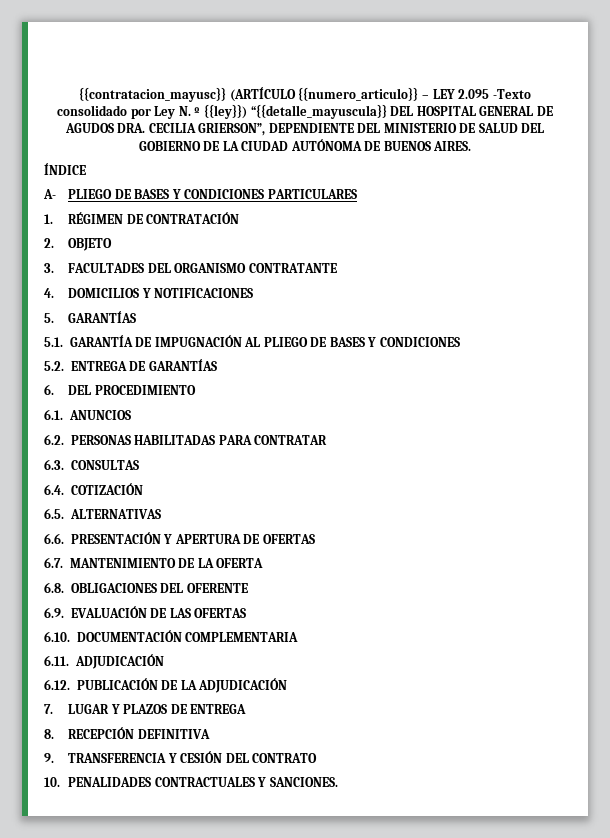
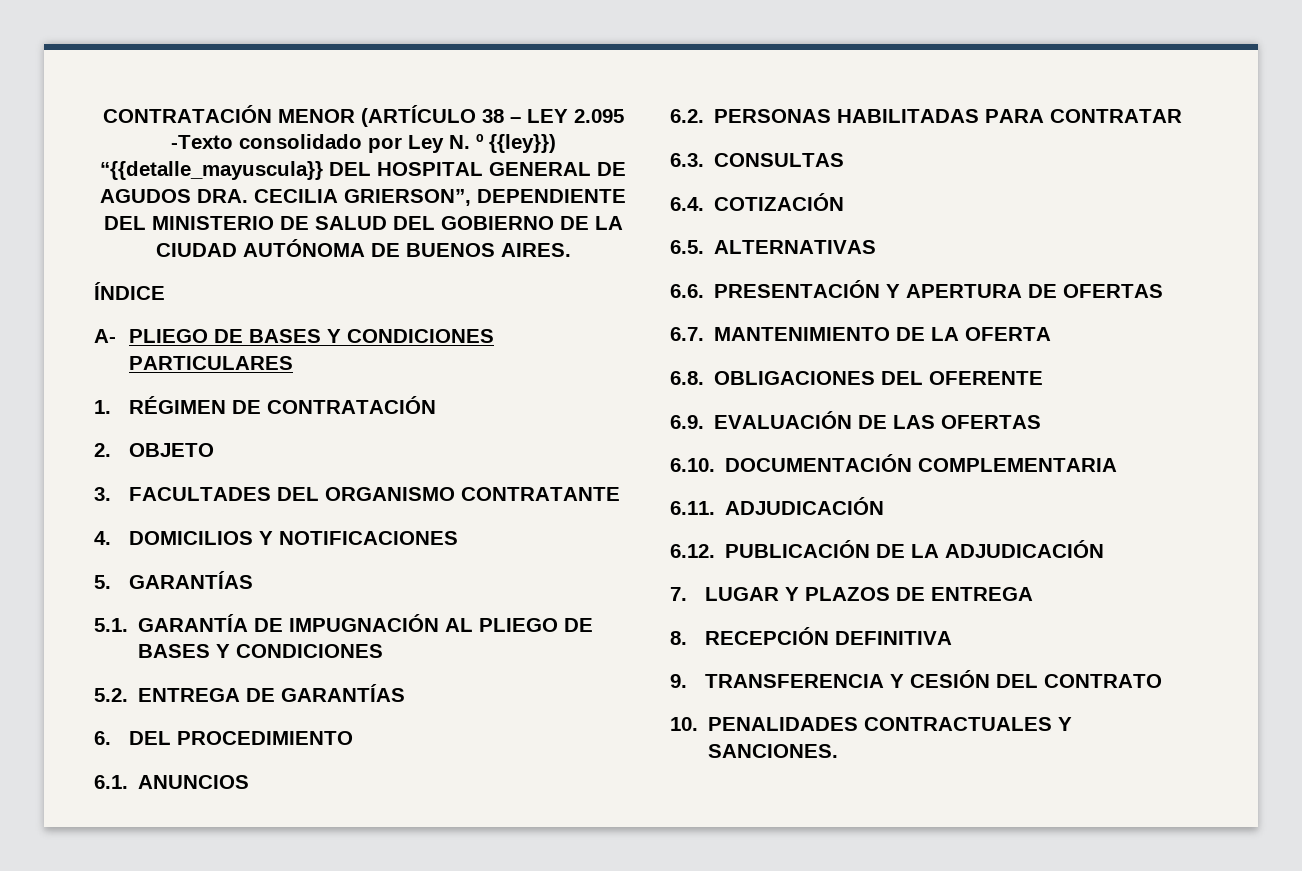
[79,87,419,102] {{contratacion_mayusc}} (ARTÍCULO {{numero_articulo}} -> [102,105,504,127] CONTRATACIÓN MENOR (ARTÍCULO 38

